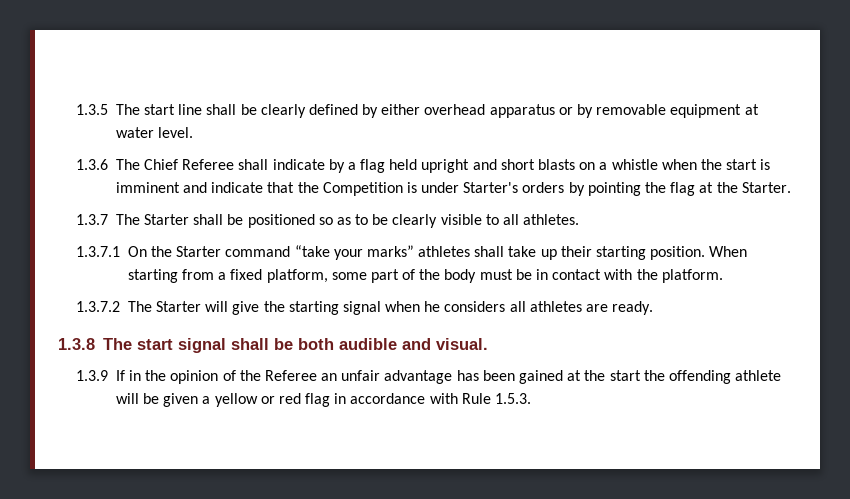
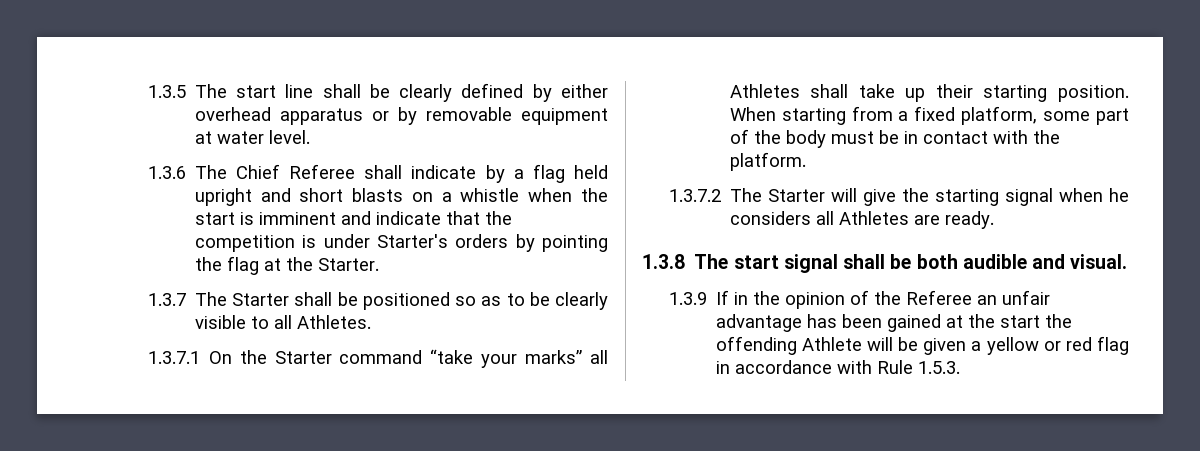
[322,182,403,196] Competition -> [194,235,295,252] competition
[523,214,580,225] athletes. -> [296,315,371,329] Athletes.
[418,246,471,257] athletes -> [590,350,608,364] [729,84,800,98] all Athletes
[529,301,582,312] athletes -> [838,211,909,225] Athletes
[735,370,782,381] athlete -> [801,337,862,351] Athlete

